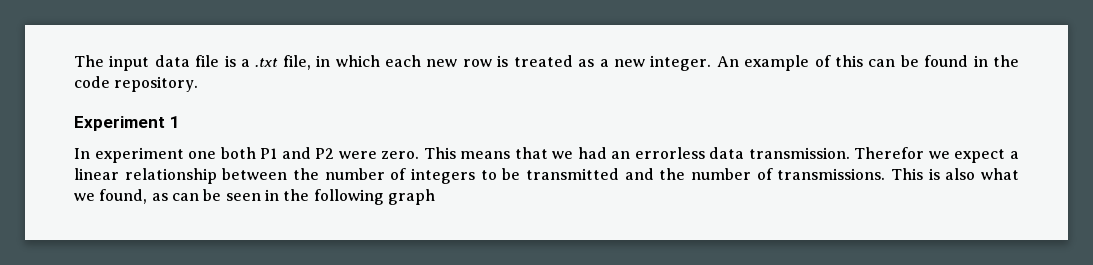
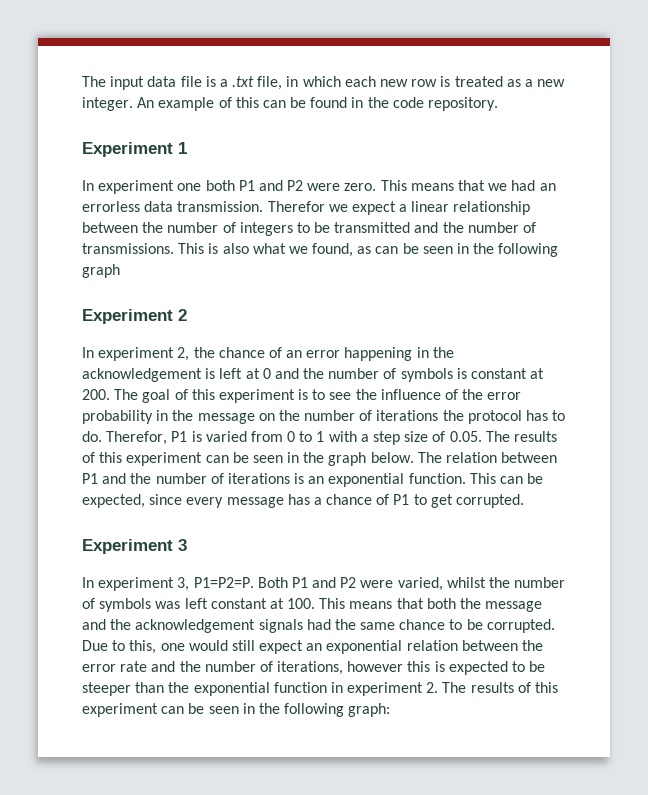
(435, 197) none -> [82,309,187,324] [82,347,454,361] [82,368,545,382] [82,389,522,403] [82,410,566,424] [82,431,557,445] [82,452,558,466] [82,473,544,487] [82,494,525,508] [82,539,187,554] [82,577,566,591] [82,598,543,612] [82,619,555,633] [82,640,544,654] [82,661,546,675] [82,682,559,696] [82,703,391,717] // Experiment 2 // In experiment 2, the chance of an error happening in the acknowledgement is left at 0 and the number of symbols is constant at 200. The goal of this experiment is to see the influence of the error probability in the message on the number of iterations the protocol has to do. Therefor, P1 is varied from 0 to 1 with a step size of 0.05. The results of this experiment can be seen in the graph below. The relation between P1 and the number of iterations is an exponential function. This can be expected, since every message has a chance of P1 to get corrupted. // Experiment 3 // In experiment 3, P1=P2=P. Both P1 and P2 were varied, whilst the number of symbols was left constant at 100. This means that both the message and the acknowledgement signals had the same chance to be corrupted. Due to this, one would still expect an exponential relation between the error rate and the number of iterations, however this is expected to be steeper than the exponential function in experiment 2. The results of this experiment can be seen in the following graph:

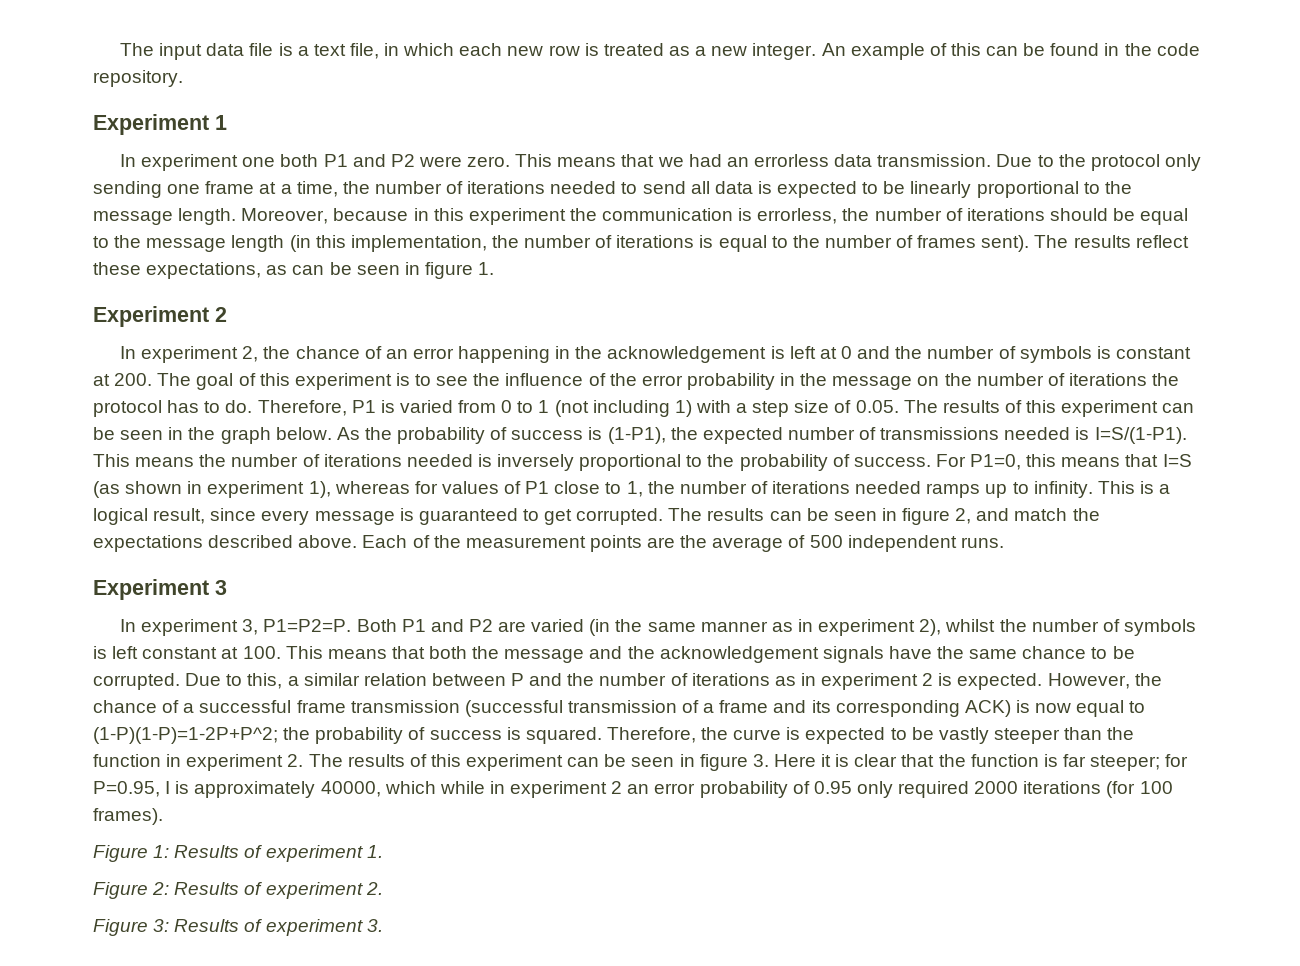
[232,76,255,87] .txt -> [313,44,346,56] text
[267,201,531,215] [82,222,537,236] [82,243,354,257] Therefor we expect a linear relationship between the number of integers to be transmitted and the number of transmissions. This is also what we found, -> [996,154,1201,171] [93,181,1132,198] [93,208,1189,225] [93,235,1189,252] [93,262,262,279] Due to the protocol only sending one frame at a time, the number of iterations needed to send all data is expected to be linearly proportional to the message length. Moreover, because in this experiment the communication is errorless, the number of iterations should be equal to the message length (in this implementation, the number of iterations is equal to the number of frames sent). The results reflect these expectations,
[473,243,559,257] [82,264,120,278] the following graph -> [424,262,495,279] figure 1.
[106,431,168,445] Therefor, -> [257,400,347,416] Therefore,
(325, 436) none -> [554,400,692,417] (not including 1)
[417,452,558,463] [82,473,544,487] [82,494,525,508] The relation between P1 and the number of iterations is an exponential function. This can be expected, since every message has a chance of P1 to get corrupted. -> [336,427,1187,444] [93,454,1192,471] [93,481,1171,498] [93,508,1100,525] [93,535,1004,552] As the probability of success is (1-P1), the expected number of transmissions needed is I=S/(1-P1). This means the number of iterations needed is inversely proportional to the probability of success. For P1=0, this means that I=S (as shown in experiment 1), whereas for values of P1 close to 1, the number of iterations needed ramps up to infinity. This is a logical result, since every message is guaranteed to get corrupted. The results can be seen in figure 2, and match the expectations described above. Each of the measurement points are the average of 500 independent runs.
[360,577,443,591] were varied, -> [498,619,942,636] are varied (in the same manner as in experiment 2),
[155,601,181,609] was -> [93,646,107,659] is
[306,619,331,630] had -> [888,646,932,659] have
[160,640,544,654] [82,661,546,675] one would still expect an exponential relation between the error rate and the number of iterations, however this is expected to be -> [287,673,1162,690] [93,700,1146,717] [93,727,989,744] a similar relation between P and the number of iterations as in experiment 2 is expected. However, the chance of a successful frame transmission (successful transmission of a frame and its corresponding ACK) is now equal to (1-P)(1-P)=1-2P+P^2; the probability of success is squared. Therefore, the curve is expected to be vastly
[193,682,270,696] exponential -> (1135, 733) none
[258,703,391,717] the following graph: -> [699,754,1189,771] [93,781,1173,798] [93,808,163,825] [93,845,383,862] [93,882,383,899] [93,919,383,936] figure 3. Here it is clear that the function is far steeper; for P=0.95, I is approximately 40000, which while in experiment 2 an error probability of 0.95 only required 2000 iterations (for 100 frames). // Figure 1: Results of experiment 1. // Figure 2: Results of experiment 2. // Figure 3: Results of experiment 3.

